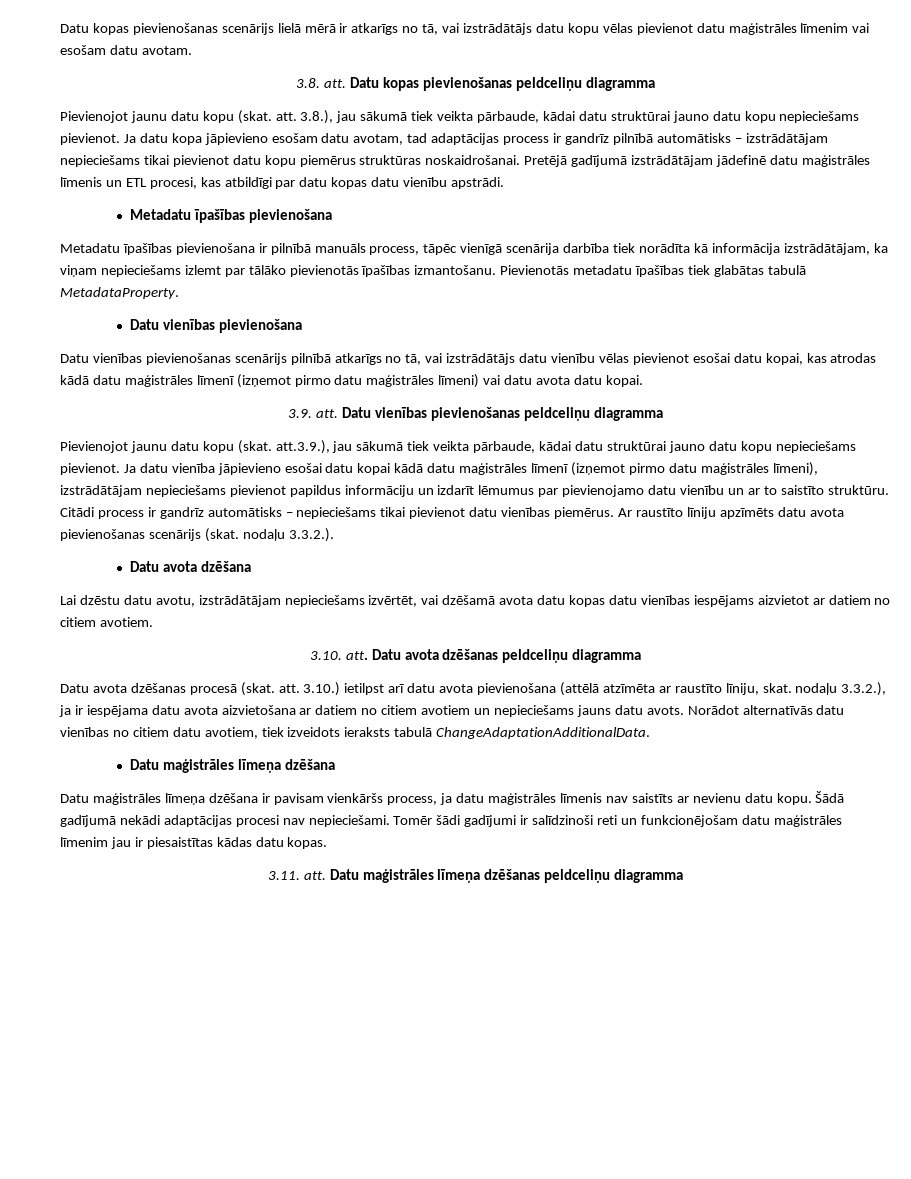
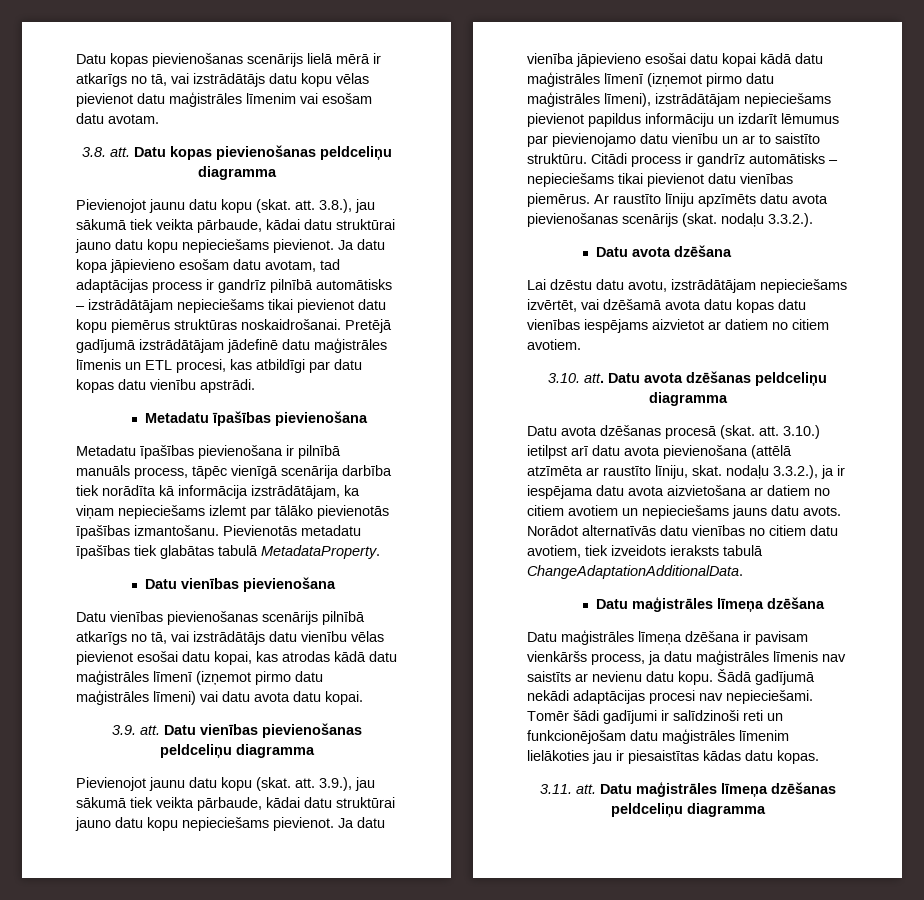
[275,440,330,454] att.3.9.), -> [295,777,352,791] att. 3.9.),
(108, 842) none -> [527,750,589,761] lielākoties

